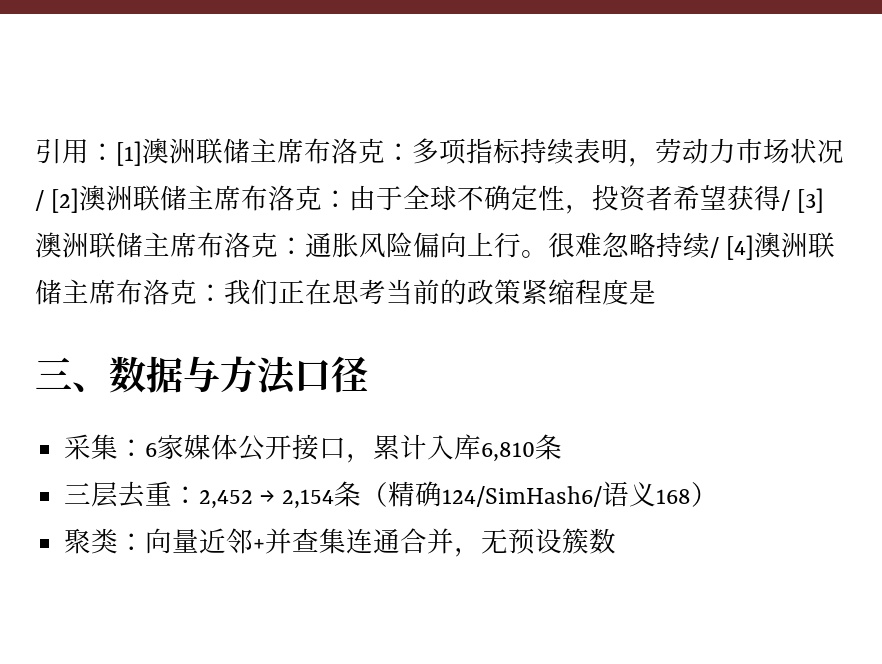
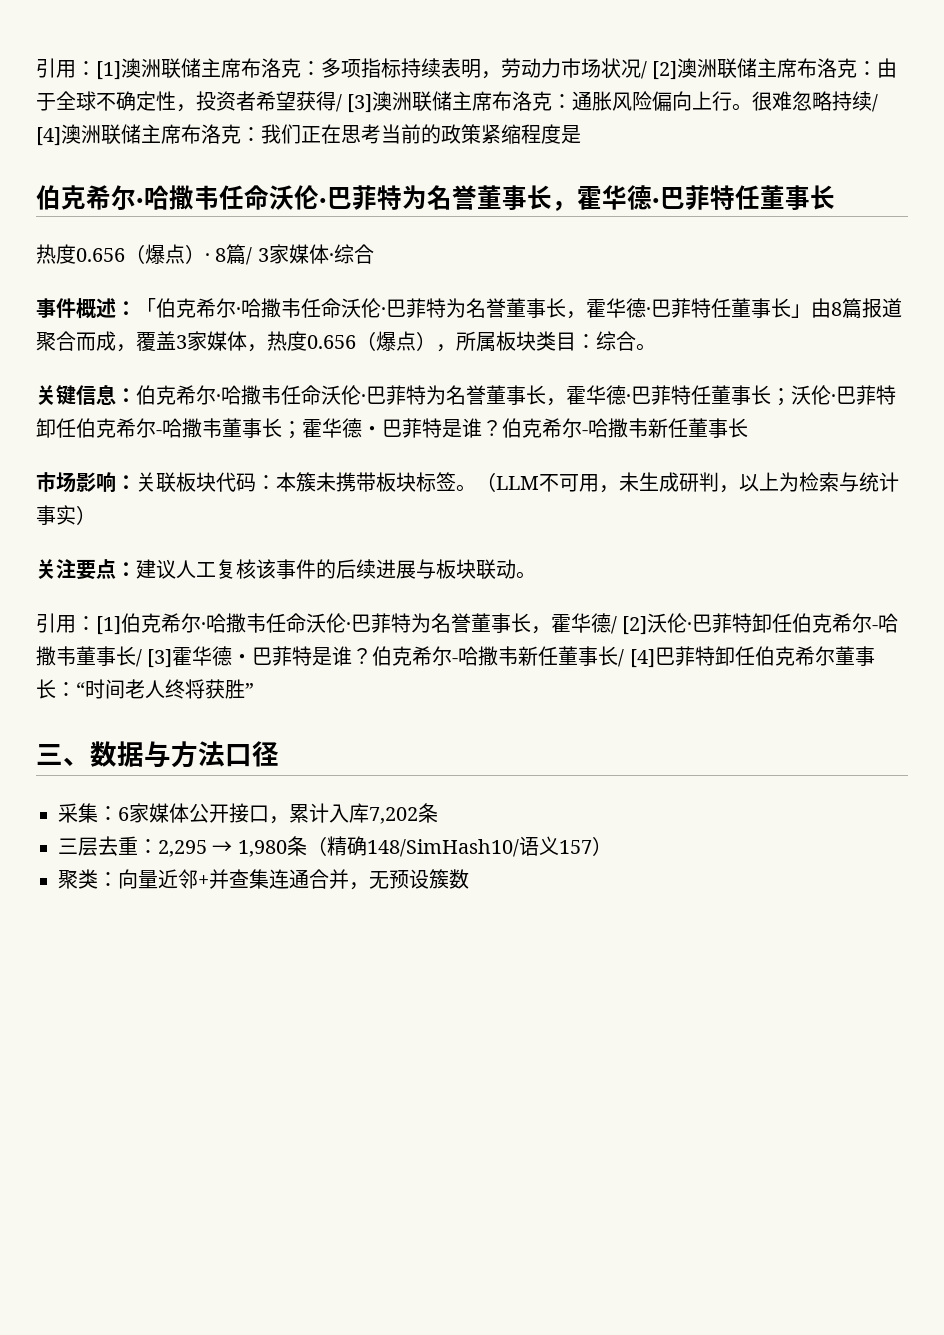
(656, 292) none -> [36,185,835,211] [36,244,374,265] [36,298,902,319] [36,331,656,352] [36,384,896,406] [36,418,748,439] [36,472,899,493] [36,505,96,525] [36,559,536,580] [36,613,899,635] [36,646,875,668] [36,679,254,699] // 伯克希尔·哈撒韦任命沃伦·巴菲特为名誉董事长，霍华德·巴菲特任董事长 // 热度0.656（爆点）· 8篇/ 3家媒体·综合 // 事件概述：「伯克希尔·哈撒韦任命沃伦·巴菲特为名誉董事长，霍华德·巴菲特任董事长」由8篇报道聚合而成，覆盖3家媒体，热度0.656（爆点），所属板块类目：综合。 // 关键信息：伯克希尔·哈撒韦任命沃伦·巴菲特为名誉董事长，霍华德·巴菲特任董事长；沃伦·巴菲特卸任伯克希尔-哈撒韦董事长；霍华德・巴菲特是谁？伯克希尔‑哈撒韦新任董事长 // 市场影响：关联板块代码：本簇未携带板块标签。（LLM不可用，未生成研判，以上为检索与统计事实） // 关注要点：建议人工复核该事件的后续进展与板块联动。 // 引用：[1]伯克希尔·哈撒韦任命沃伦·巴菲特为名誉董事长，霍华德/ [2]沃伦·巴菲特卸任伯克希尔-哈撒韦董事长/ [3]霍华德・巴菲特是谁？伯克希尔‑哈撒韦新任董事长/ [4]巴菲特卸任伯克希尔董事长：“时间老人终将获胜”
[481,442,536,462] 6,810 -> [369,807,418,824] 7,202
[199,481,692,509] 2,452 → 2,154条（精确124/SimHash6/语义168 -> [158,836,592,857] 2,295 → 1,980条（精确148/SimHash10/语义157

